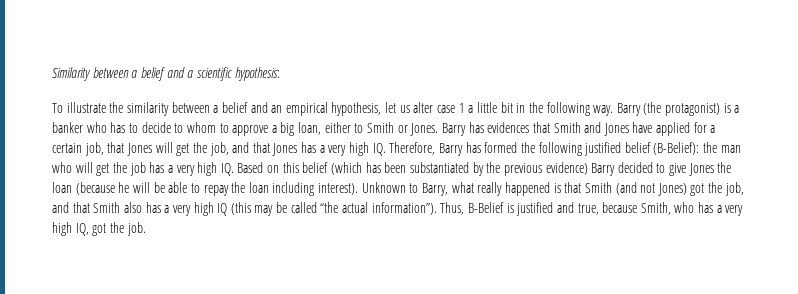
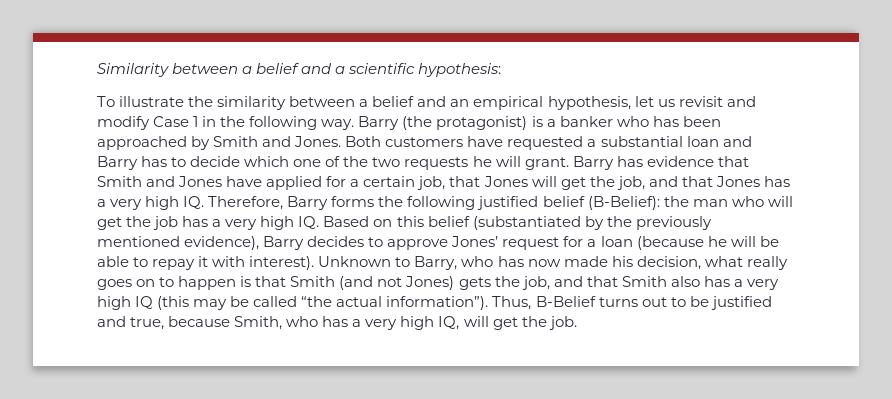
[413,102,513,113] alter case 1 a little bit -> [678,96,756,107] [97,116,199,130] revisit and modify Case 1
[128,122,530,136] to decide to whom to approve a big loan, either to Smith or Jones. Barry has evidences -> [682,116,721,127] [97,136,752,150] [97,156,714,170] been approached by Smith and Jones. Both customers have requested a substantial loan and Barry has to decide which one of the two requests he will grant. Barry has evidence
[465,142,518,153] has formed -> [331,196,375,207] forms
[331,162,732,176] (which has been substantiated by the previous evidence) Barry decided to give Jones the -> [472,216,712,230] [97,236,597,250] (substantiated by the previously mentioned evidence), Barry decides to approve Jones’ request for a
[231,182,315,196] the loan including -> [198,256,246,267] it with
[451,182,550,196] what really happened -> [461,256,788,270] [97,276,237,290] who has now made his decision, what really goes on to happen
[690,183,705,196] got -> [458,277,491,290] gets
[506,203,514,213] is -> [598,296,709,307] turns out to be
[92,223,107,236] got -> [463,316,518,330] will get

